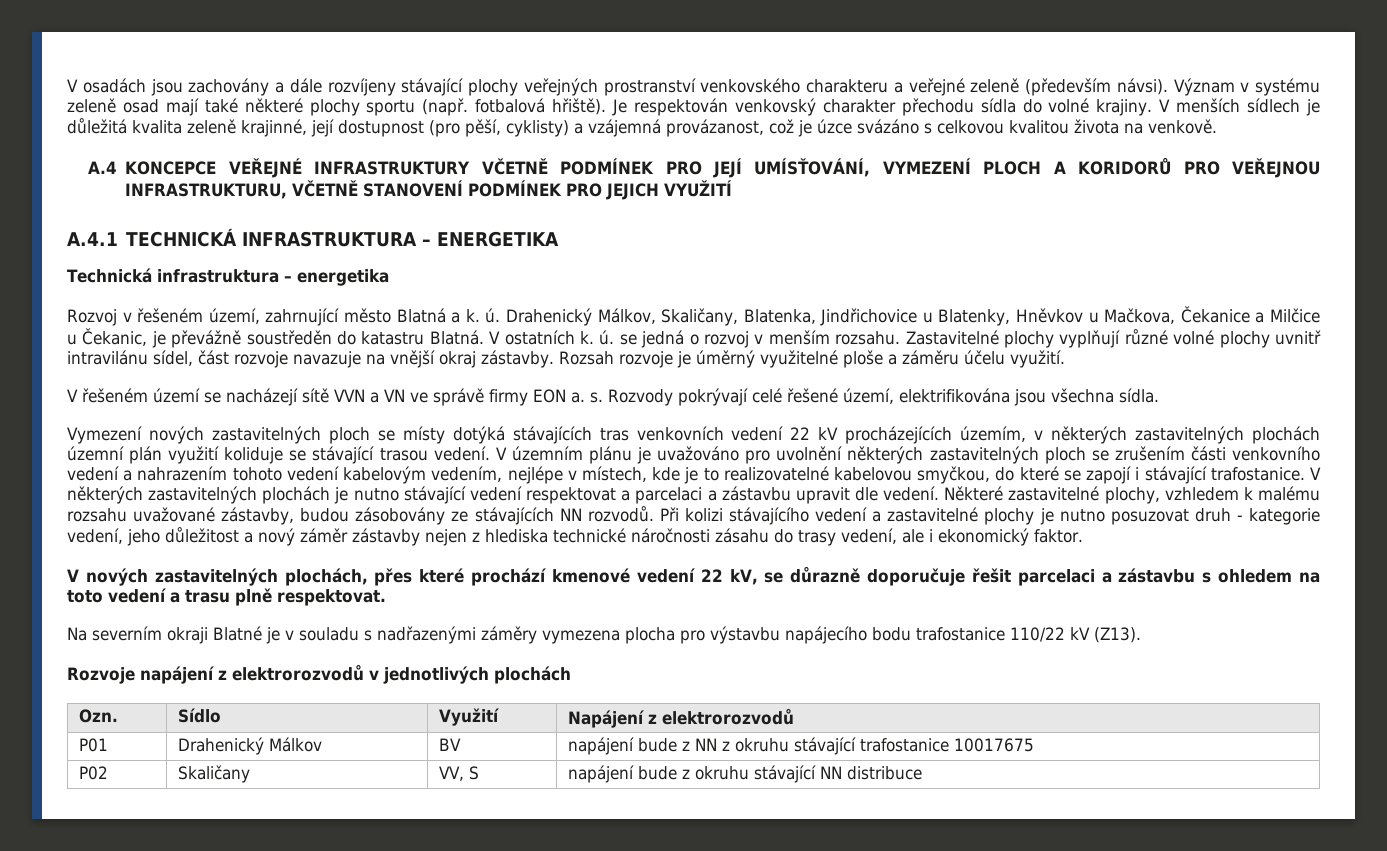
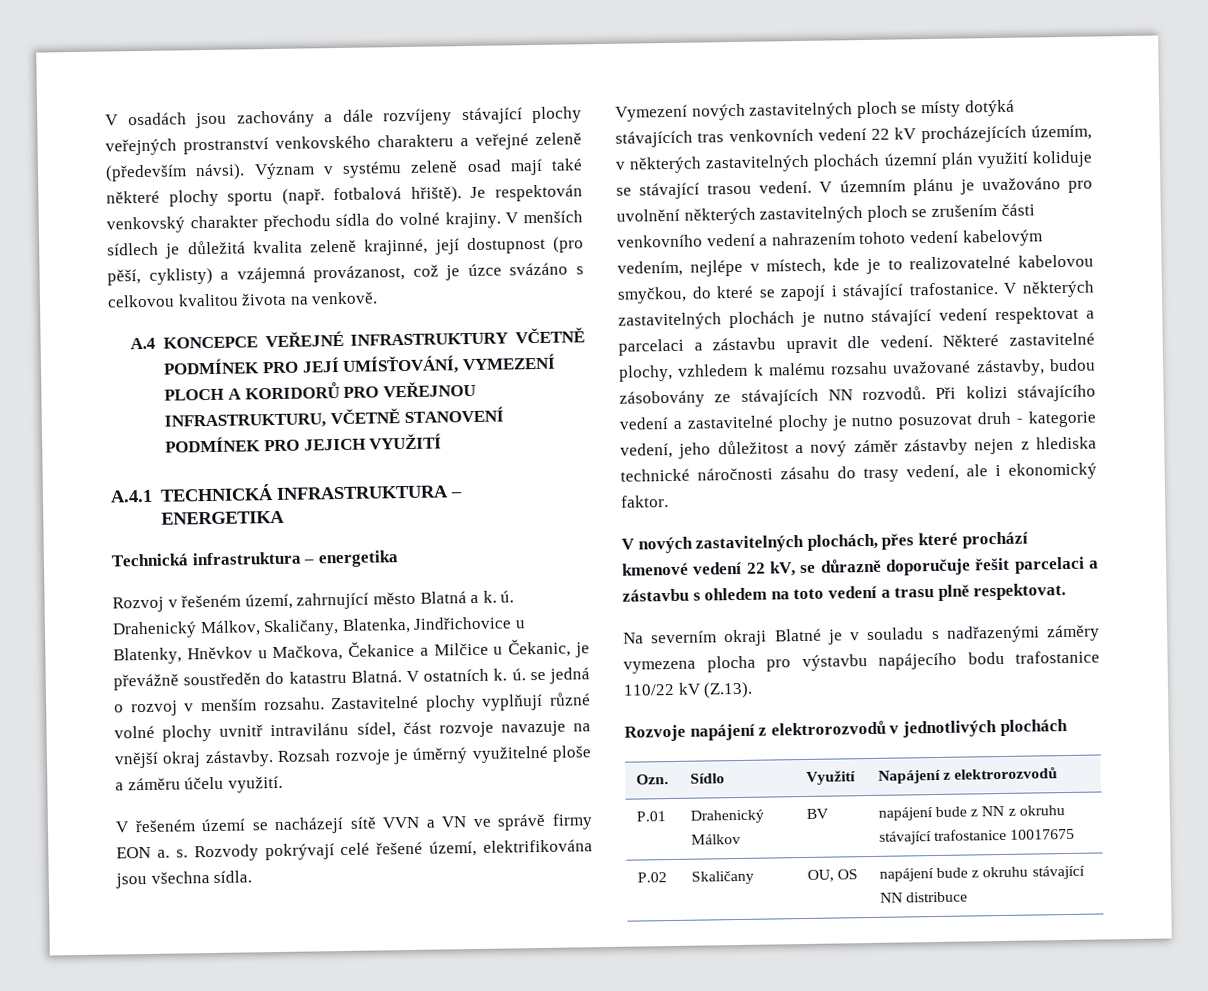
[1094,627,1141,643] (Z13). -> [703,681,754,699] (Z.13).
[79,738,109,752] P01 -> [635,811,666,822] P.01
[79,766,109,780] P02 -> [636,872,667,883] P.02
[439,766,480,781] VV, S -> [806,869,859,882] OU, OS

